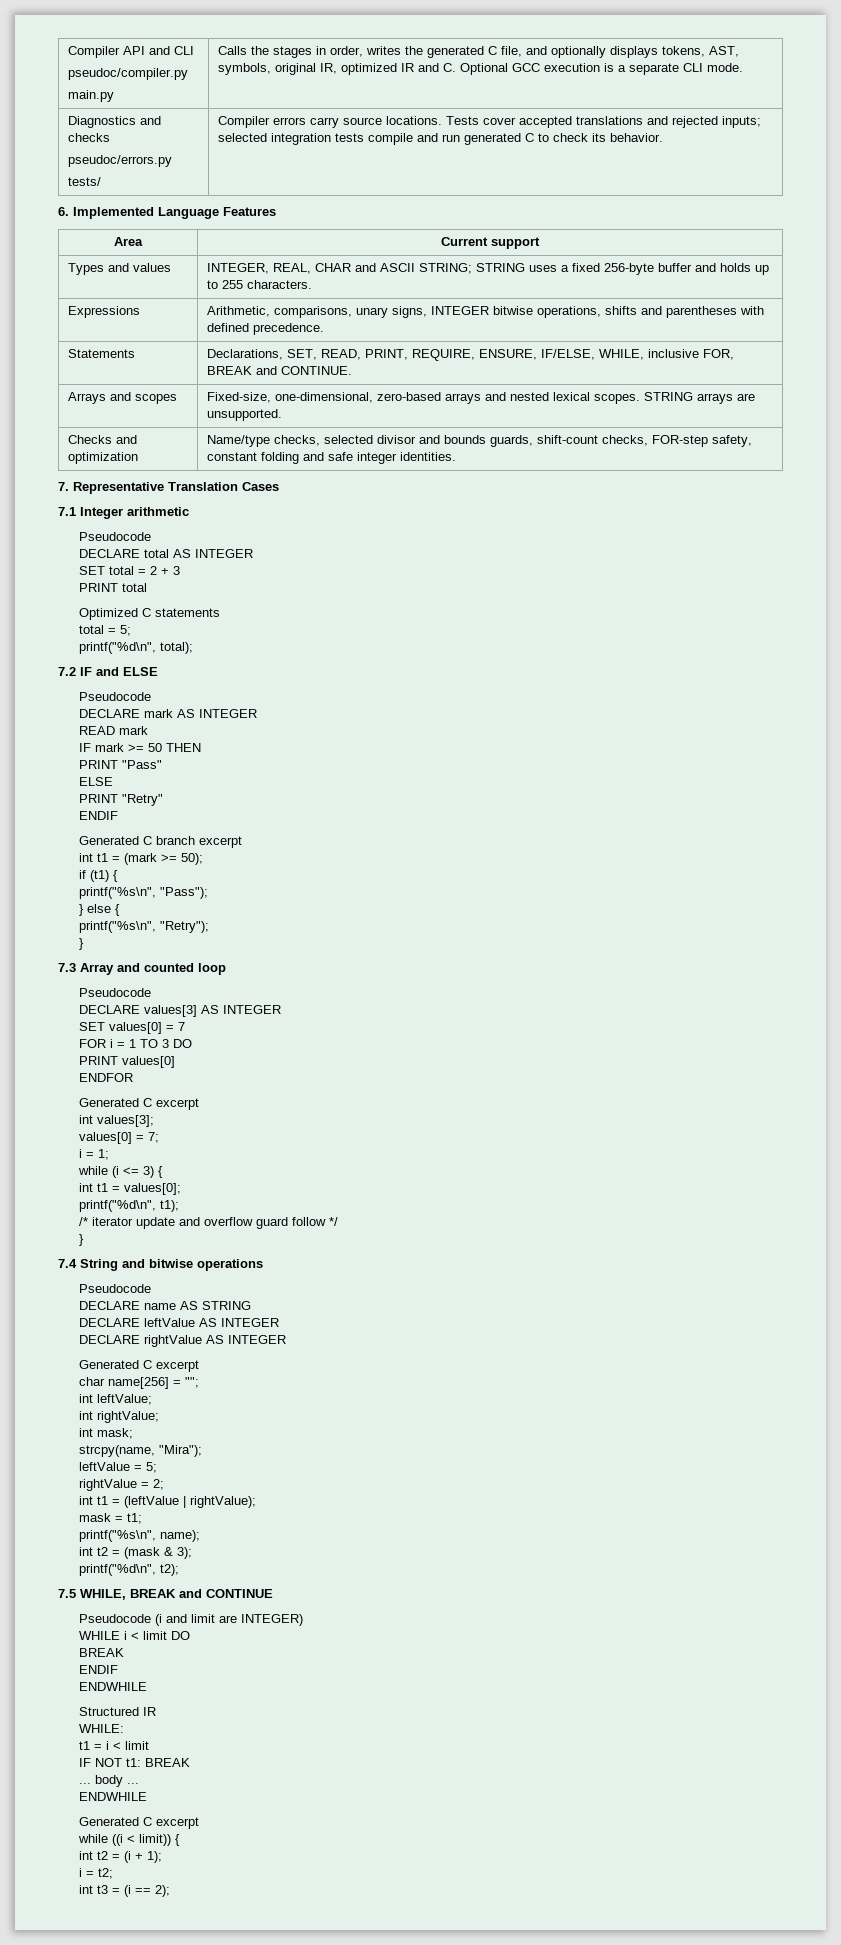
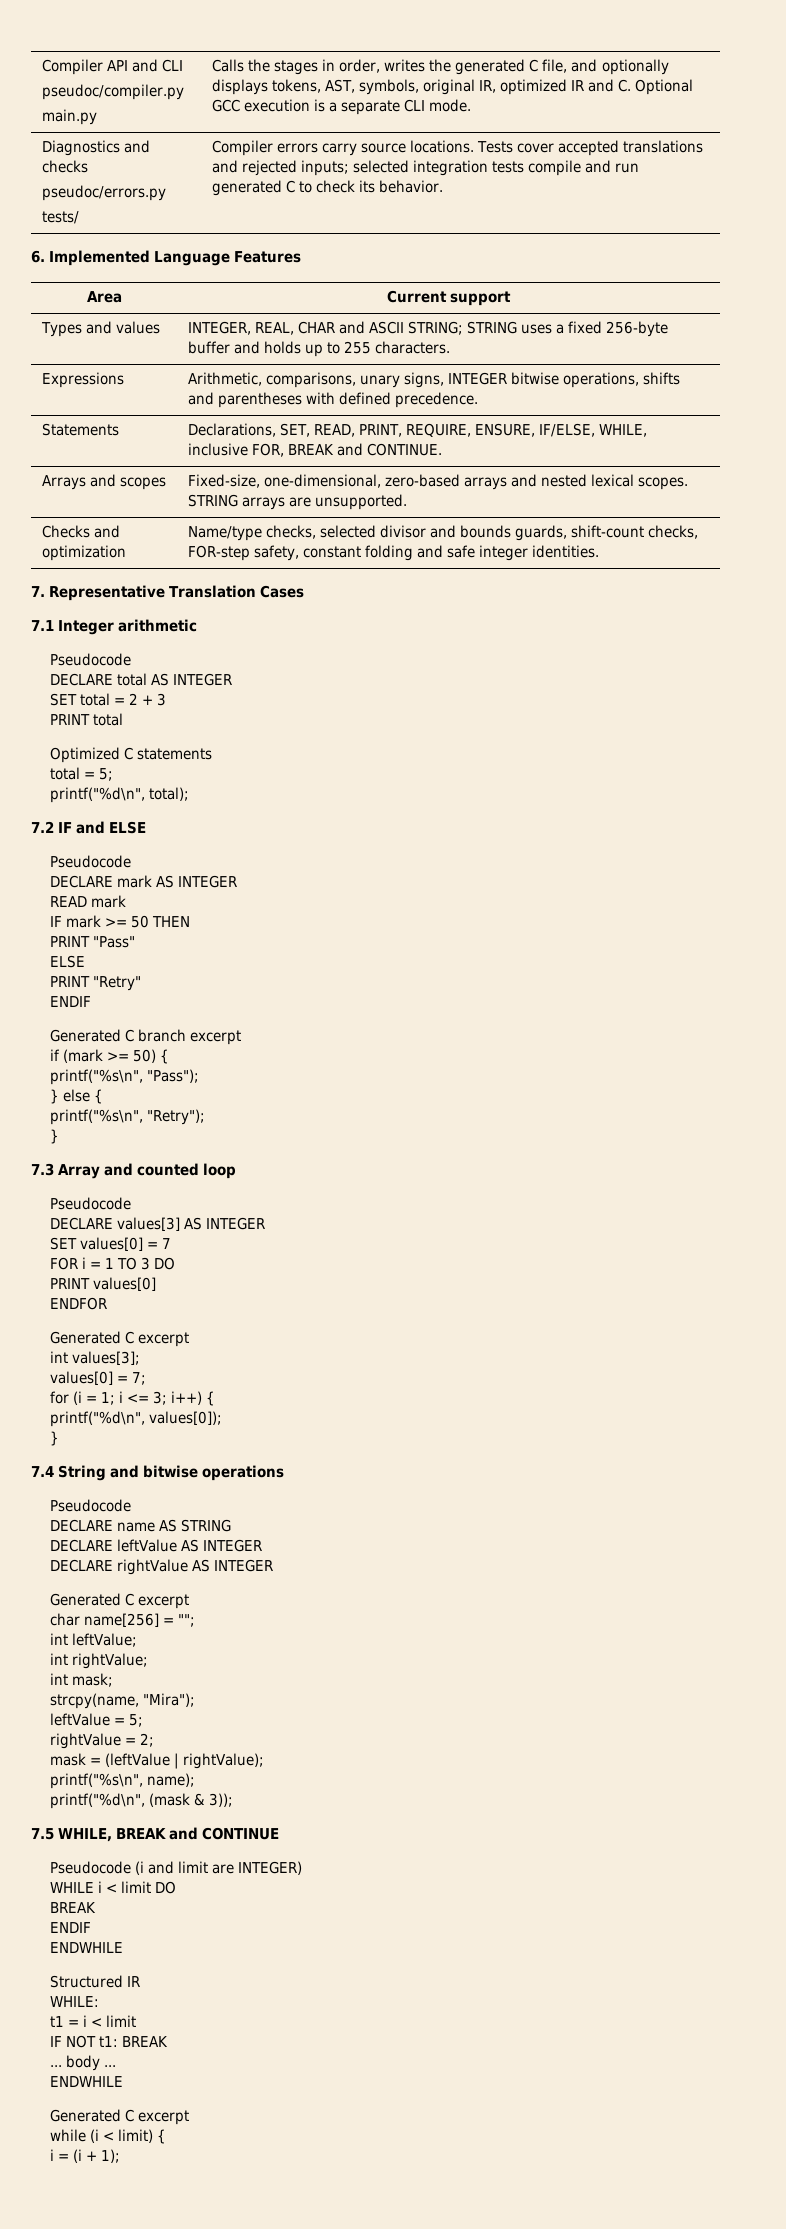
[78,853,203,865] [78,870,109,882] int t1 = (mark >= 50); // if (t1) -> [50,1049,157,1063] if (mark >= 50)
[78,1149,82,1158] i -> [50,1391,83,1405] for (i
[77,1166,163,1178] [78,1183,181,1195] [78,1200,179,1212] [78,1217,338,1229] // while (i <= 3) { // int t1 = values[0]; // printf("%d\n", t1); // /* iterator update and overflow guard follow */ -> [119,1391,216,1406] [50,1411,223,1427] i <= 3; i++) { // printf("%d\n", values[0]);
[78,1496,108,1505] int t1 -> [50,1753,87,1766] mask
[78,1513,142,1524] // mask = t1; -> (265, 1761) none
[78,1547,192,1559] [78,1564,179,1576] int t2 = (mask & 3); // printf("%d\n", t2); -> [50,1793,234,1809] printf("%d\n", (mask & 3));
[111,1834,180,1846] [78,1851,108,1860] ((i < limit)) { // int t2 -> [90,2129,167,2144] [50,2149,55,2161] (i < limit) { // i
[78,1868,113,1879] [78,1885,170,1897] // i = t2; // int t3 = (i == 2); -> (121, 2156) none

